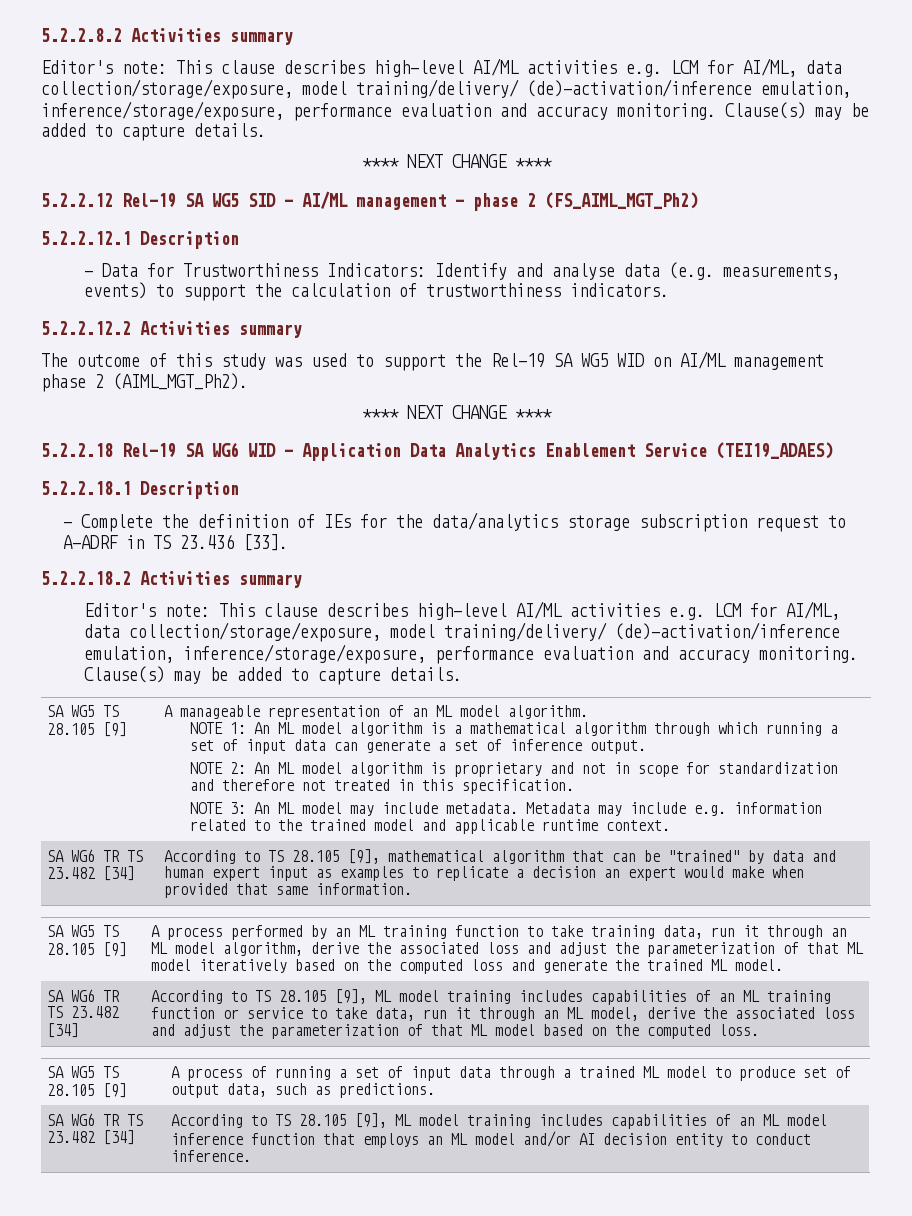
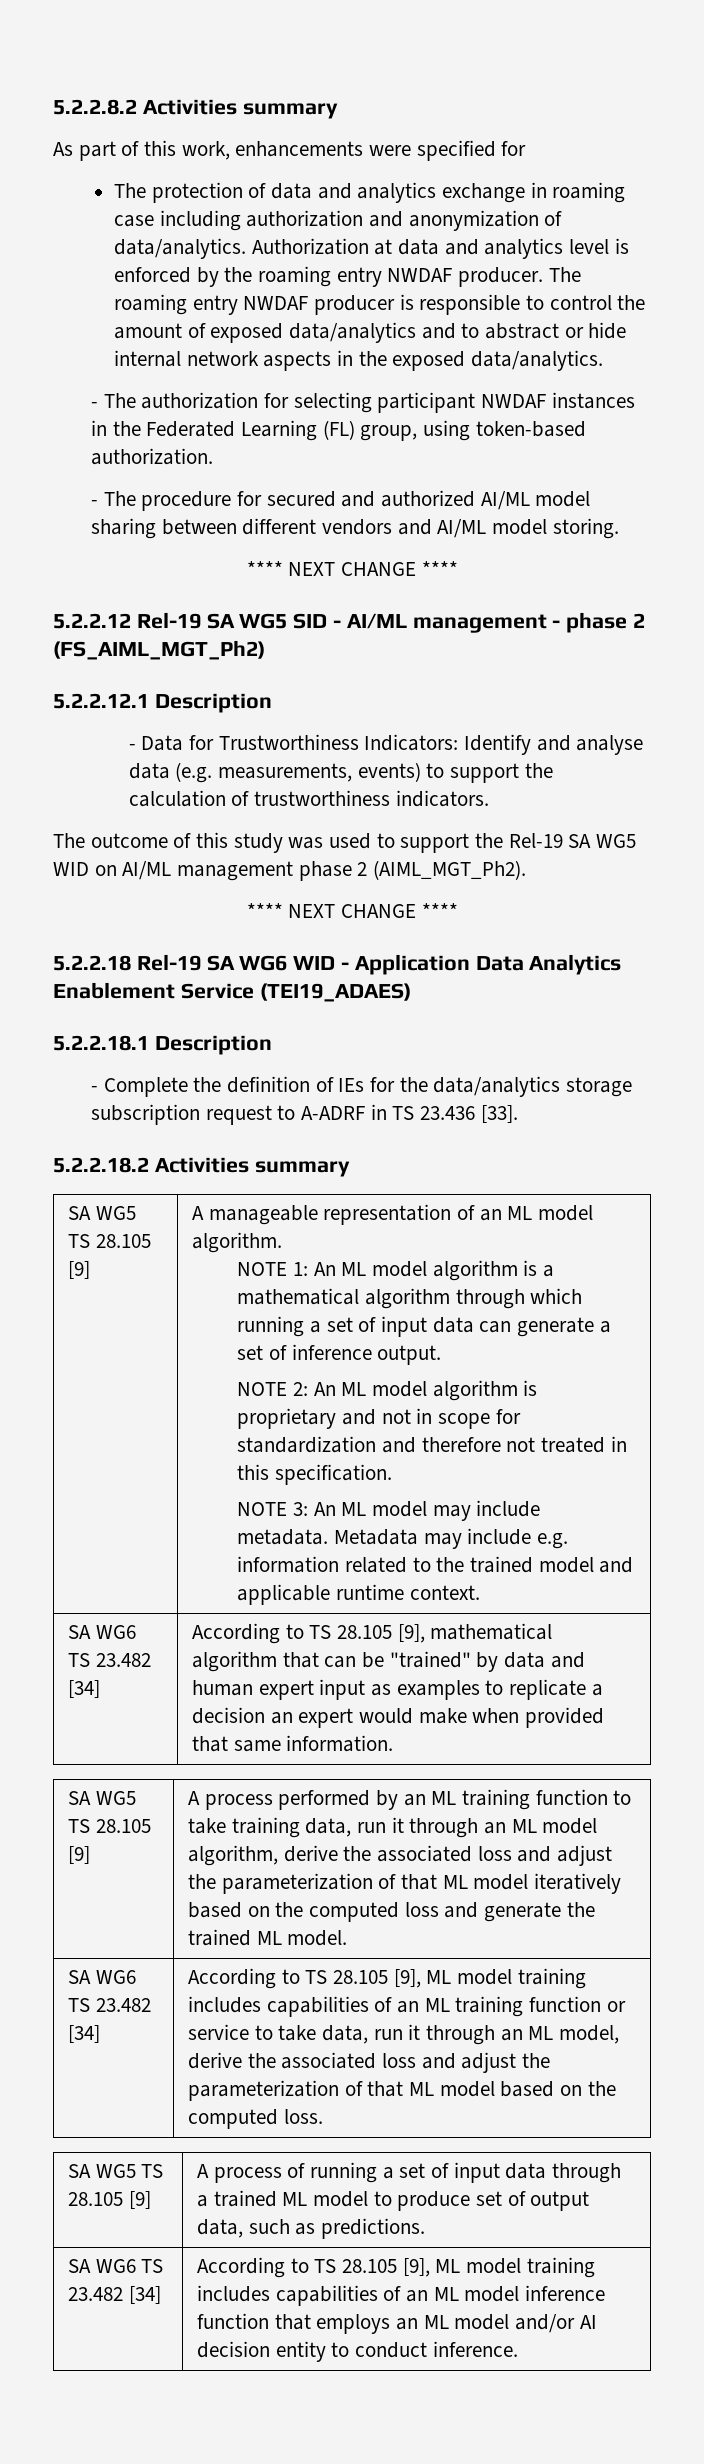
[41,58,842,77] [41,79,851,99] [41,101,869,121] [41,123,266,141] Editor's note: This clause describes high-level AI/ML activities e.g. LCM for AI/ML, data collection/storage/exposure, model training/delivery/ (de)-activation/inference emulation, inference/storage/exposure, performance evaluation and accuracy monitoring. Clause(s) may be added to capture details. -> [53,140,527,161] [113,182,626,203] [113,210,563,231] [113,238,629,259] [113,266,581,287] [113,294,646,315] [113,322,627,343] [113,350,603,371] [90,392,635,413] [90,420,586,441] [90,448,213,465] [90,490,591,511] [90,518,619,539] As part of this work, enhancements were specified for // The protection of data and analytics exchange in roaming case including authorization and anonymization of data/analytics. Authorization at data and analytics level is enforced by the roaming entry NWDAF producer. The roaming entry NWDAF producer is responsible to control the amount of exposed data/analytics and to abstract or hide internal network aspects in the exposed data/analytics. // - The authorization for selecting participant NWDAF instances in the Federated Learning (FL) group, using token-based authorization. // - The procedure for secured and authorized AI/ML model sharing between different vendors and AI/ML model storing.
[41,321,302,338] // 5.2.2.12.2 Activities summary -> (489, 798) none
[84,601,841,620] [84,622,841,642] [84,644,859,664] [84,666,463,685] // Editor's note: This clause describes high-level AI/ML activities e.g. LCM for AI/ML, data collection/storage/exposure, model training/delivery/ (de)-activation/inference emulation, inference/storage/exposure, performance evaluation and accuracy monitoring. Clause(s) may be added to capture details. -> (350, 1169) none
[102,850,120,862] TR -> (136, 1632) none
[102,990,120,1002] TR -> (136, 1977) none
[102,1114,120,1126] TR -> (136, 2266) none

